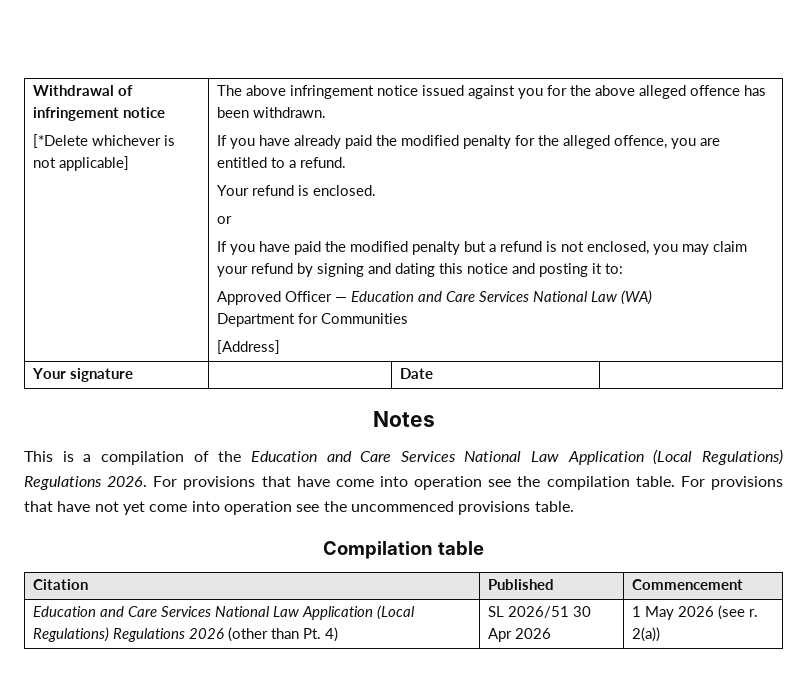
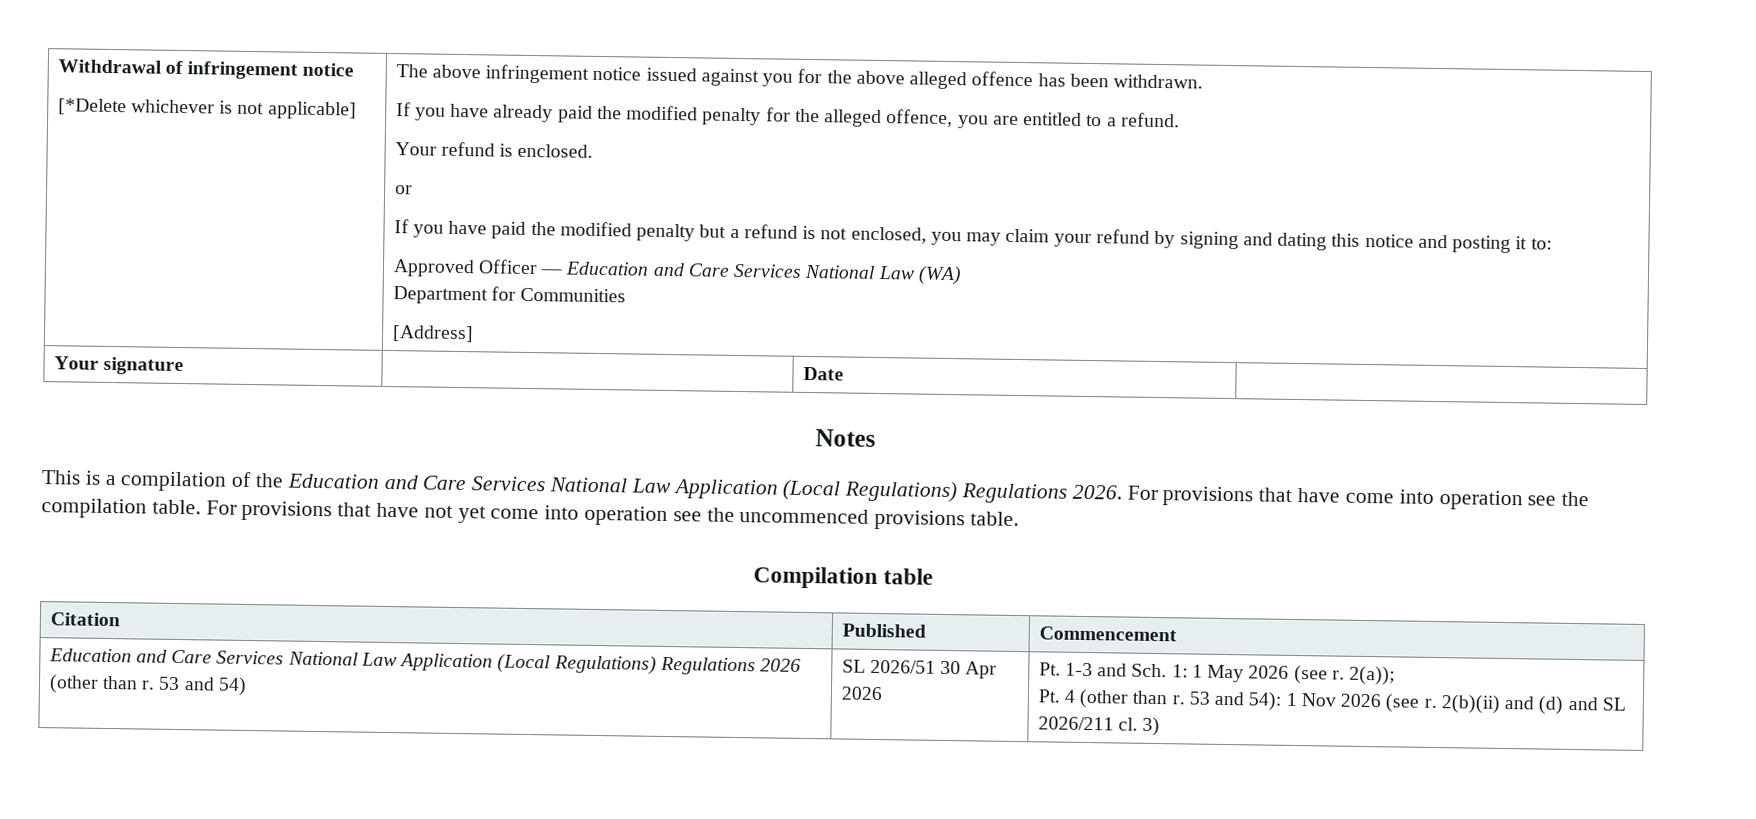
[303,627,339,642] Pt. 4) -> [141,676,247,696] r. 53 and 54)
(552, 633) none -> [1038,662,1188,678] Pt. 1-3 and Sch. 1:
[632,627,661,642] 2(a)) -> [1349,665,1396,686] [1037,688,1627,715] [1037,716,1161,737] 2(a)); // Pt. 4 (other than r. 53 and 54): 1 Nov 2026 (see r. 2(b)(ii) and (d) and SL 2026/211 cl. 3)

